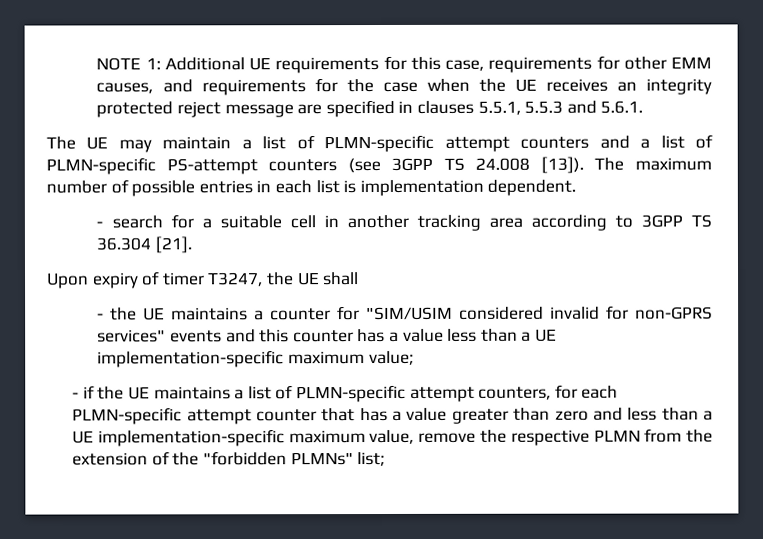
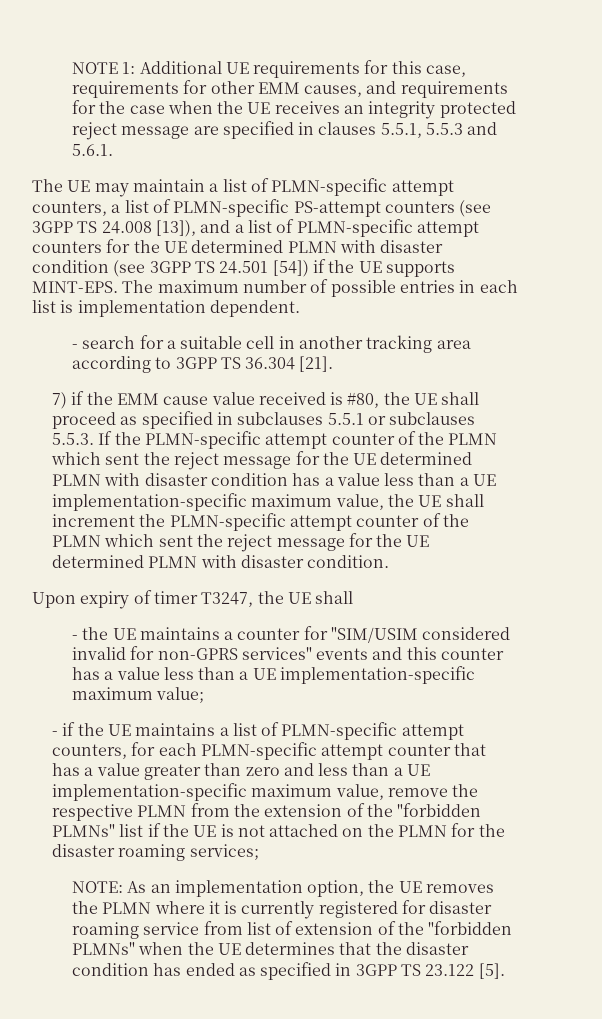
[520,135,630,149] counters and -> [32,201,107,216] counters,
[540,156,584,174] [13]). -> [155,219,479,237] [32,239,444,253] [32,259,455,277] [32,281,118,293] [13]), and a list of PLMN-specific attempt counters for the UE determined PLMN with disaster condition (see 3GPP TS 24.501 [54]) if the UE supports MINT-EPS.
(193, 245) none -> [51,391,480,409] [51,411,476,429] [51,431,498,449] [50,451,473,470] [51,473,497,486] [51,493,484,511] [51,513,469,531] [51,533,430,552] [51,555,390,568] // 7) if the EMM cause value received is #80, the UE shall proceed as specified in subclauses 5.5.1 or subclauses 5.5.3. If the PLMN-specific attempt counter of the PLMN which sent the reject message for the UE determined PLMN with disaster condition has a value less than a UE implementation-specific maximum value, the UE shall increment the PLMN-specific attempt counter of the PLMN which sent the reject message for the UE determined PLMN with disaster condition.
[357,451,386,467] list; -> [119,823,505,837] [51,844,259,861] [71,880,495,897] [71,900,493,919] [71,921,513,939] [71,942,470,955] [71,962,505,980] list if the UE is not attached on the PLMN for the disaster roaming services; // NOTE: As an implementation option, the UE removes the PLMN where it is currently registered for disaster roaming service from list of extension of the "forbidden PLMNs" when the UE determines that the disaster condition has ended as specified in 3GPP TS 23.122 [5].

